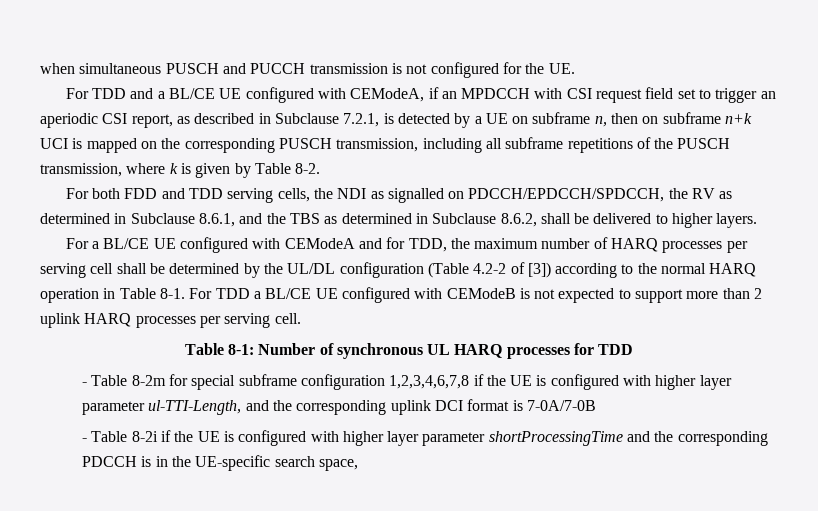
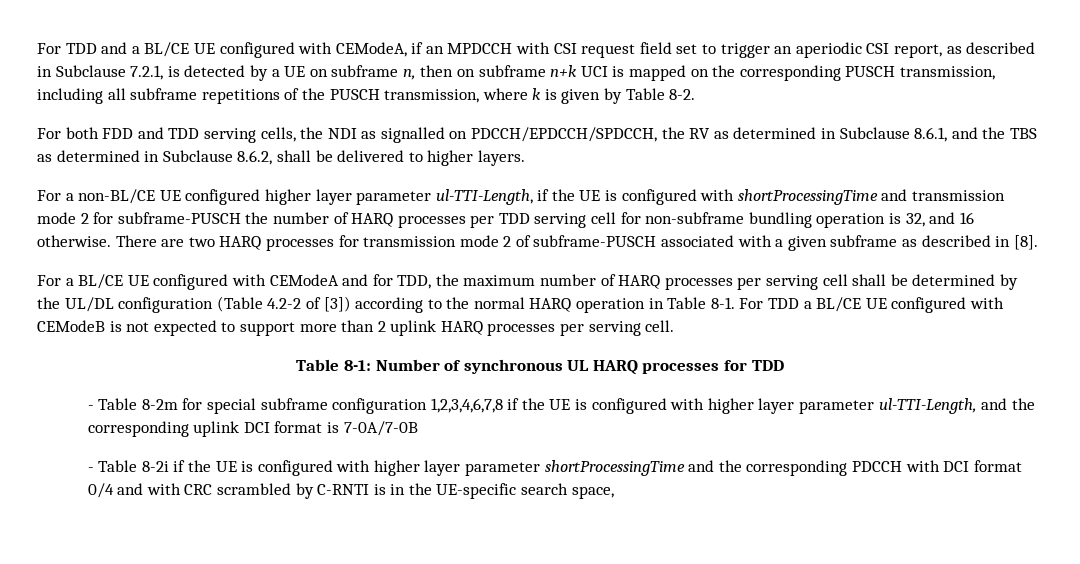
[40,62,575,78] when simultaneous PUSCH and PUCCH transmission is not configured for the UE. // -> (37, 48) none
(758, 220) none -> [37,189,1006,205] [37,212,974,228] [37,235,1038,251] // For a non-BL/CE UE configured higher layer parameter ul-TTI-Length, if the UE is configured with shortProcessingTime and transmission mode 2 for subframe-PUSCH the number of HARQ processes per TDD serving cell for non-subframe bundling operation is 32, and 16 otherwise. There are two HARQ processes for transmission mode 2 of subframe-PUSCH associated with a given subframe as described in [8].
(137, 461) none -> [905,460,1022,472] [87,483,370,499] with DCI format 0/4 and with CRC scrambled by C-RNTI

